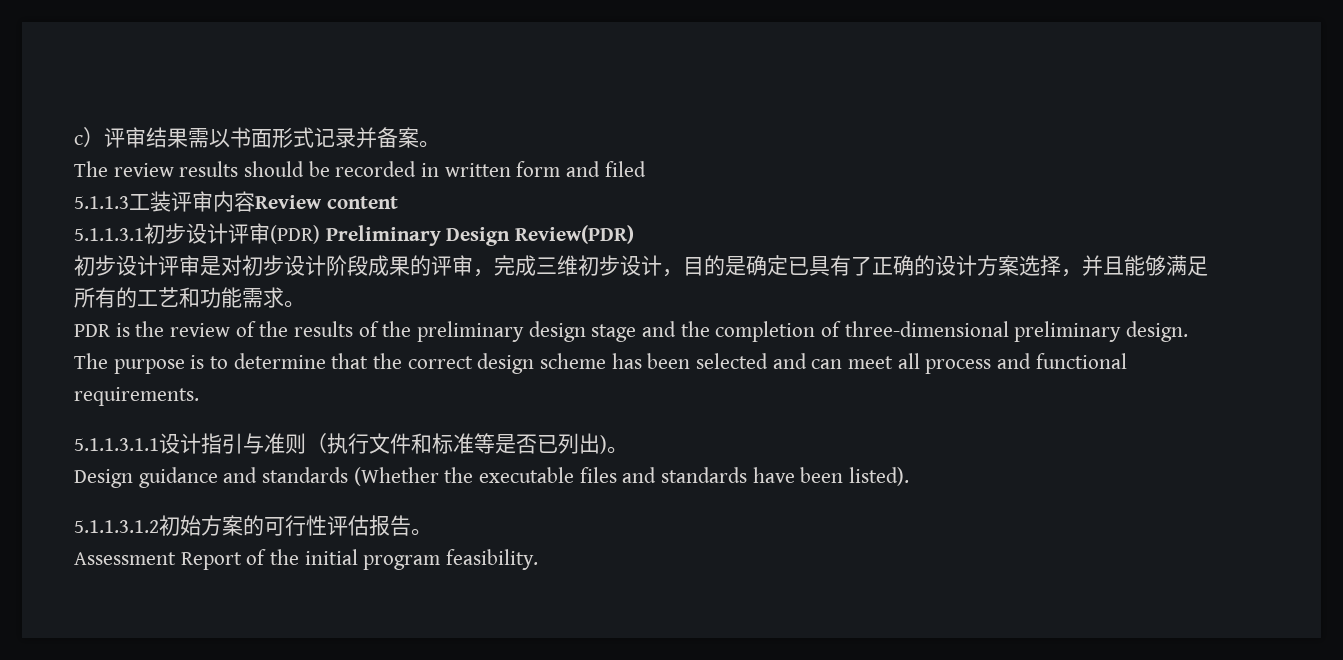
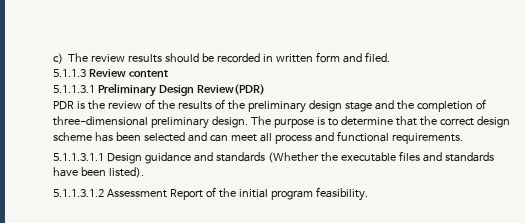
[104,127,440,148] 评审结果需以书面形式记录并备案。 // -> (68, 58) none
[604,161,646,177] filed -> [364,52,390,62] filed.
[129,191,255,212] 工装评审内容 -> (86, 73) none
[144,223,320,244] 初步设计评审(PDR) -> (95, 89) none
[74,255,1208,277] [74,287,305,308] // 初步设计评审是对初步设计阶段成果的评审，完成三维初步设计，目的是确定已具有了正确的设计方案选择，并且能够满足所有的工艺和功能需求。 -> (265, 89) none
[159,433,628,454] 设计指引与准则（执行文件和标准等是否已列出)。 // -> (104, 157) none
[159,515,432,536] 初始方案的可行性评估报告。 // -> (104, 193) none

